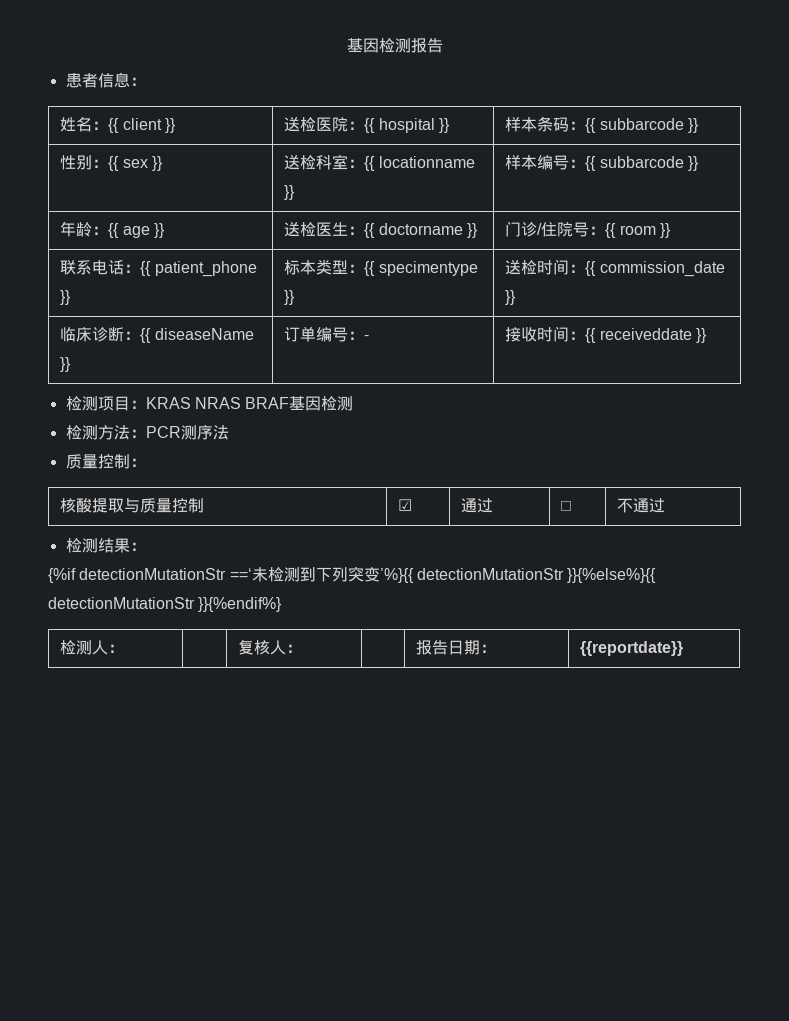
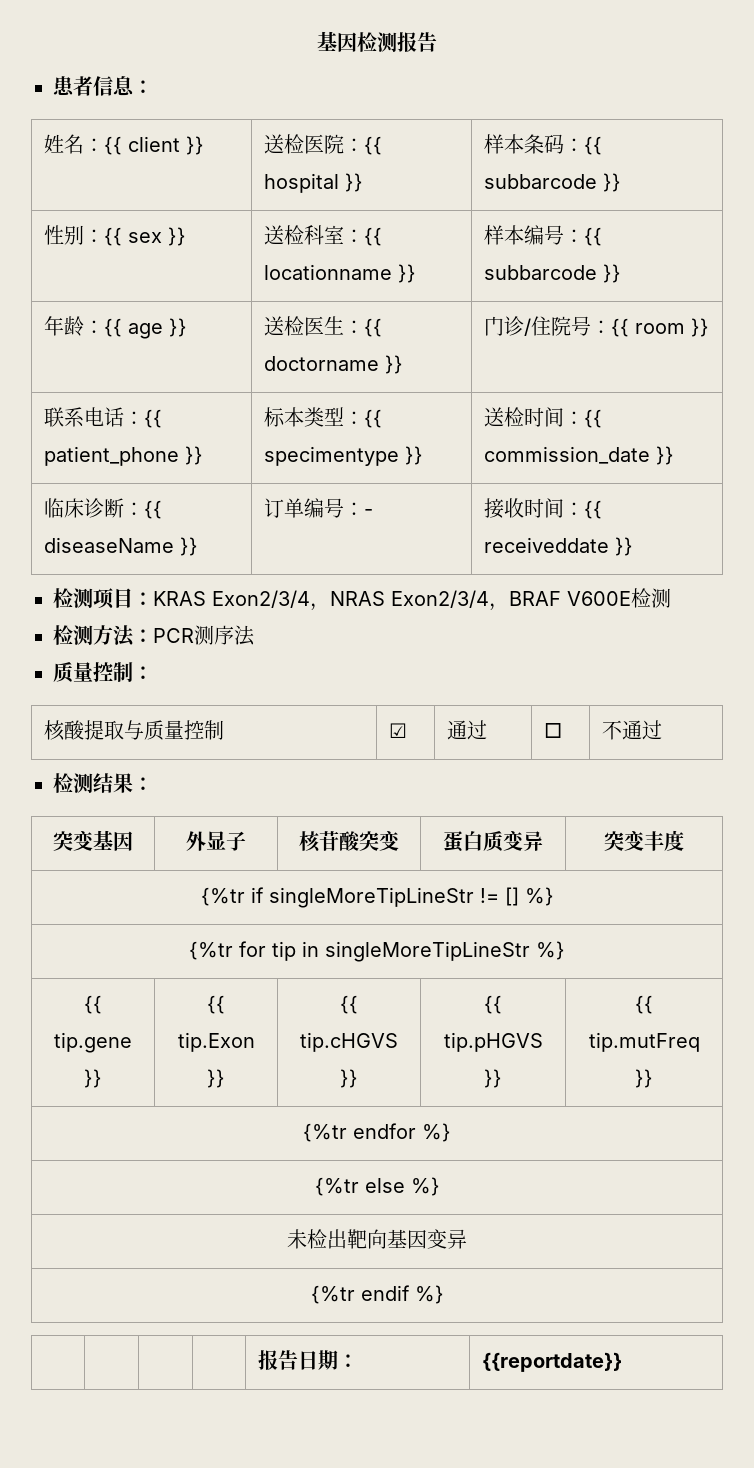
[194,396,322,411] NRAS BRAF基因 -> [212,590,631,611] Exon2/3/4，NRAS Exon2/3/4，BRAF V600E
[48,566,657,583] [48,597,283,612] [60,640,125,655] [238,640,303,655] // {%if detectionMutationStr ==‘未检测到下列突变’%}{{ detectionMutationStr }}{%else%}{{ detectionMutationStr }}{%endif%} // 检测人： | | 复核人： -> [53,830,133,851] [186,831,246,851] [299,830,400,852] [443,830,543,852] [604,830,684,851] [200,887,554,908] [189,941,565,962] [84,995,102,1014] [54,1032,132,1053] [84,1069,102,1088] [207,995,225,1014] [177,1032,255,1052] [207,1069,225,1088] [340,995,358,1014] [300,1032,398,1052] [340,1069,358,1088] [484,995,502,1014] [443,1032,543,1052] [484,1069,502,1088] [635,995,653,1014] [588,1032,700,1052] [635,1069,653,1088] [303,1123,451,1142] [314,1177,440,1196] [287,1229,467,1249] [310,1285,444,1304] // 突变基因 | 外显子 | 核苷酸突变 | 蛋白质变异 | 突变丰度 // {%tr if singleMoreTipLineStr != [] %} // {%tr for tip in singleMoreTipLineStr %} // {{ tip.gene }} | {{ tip.Exon }} | {{ tip.cHGVS }} | {{ tip.pHGVS }} | {{ tip.mutFreq }} // {%tr endfor %} // {%tr else %} // 未检出靶向基因变异 // {%tr endif %} // | |

